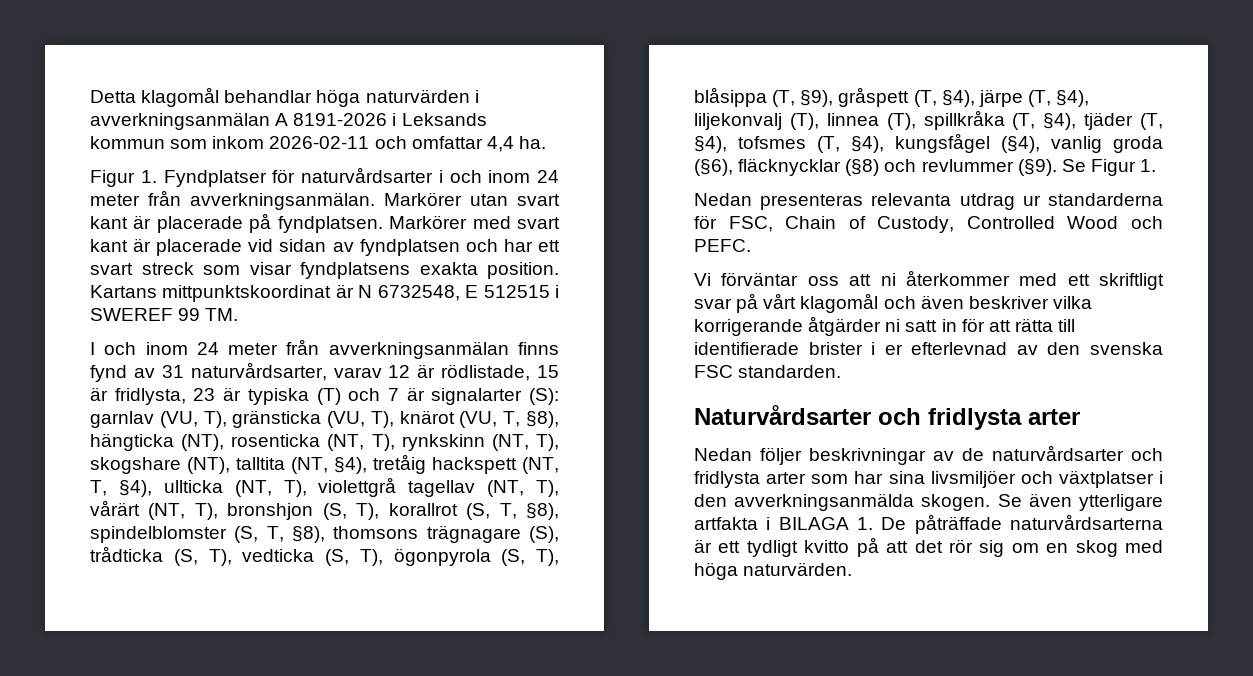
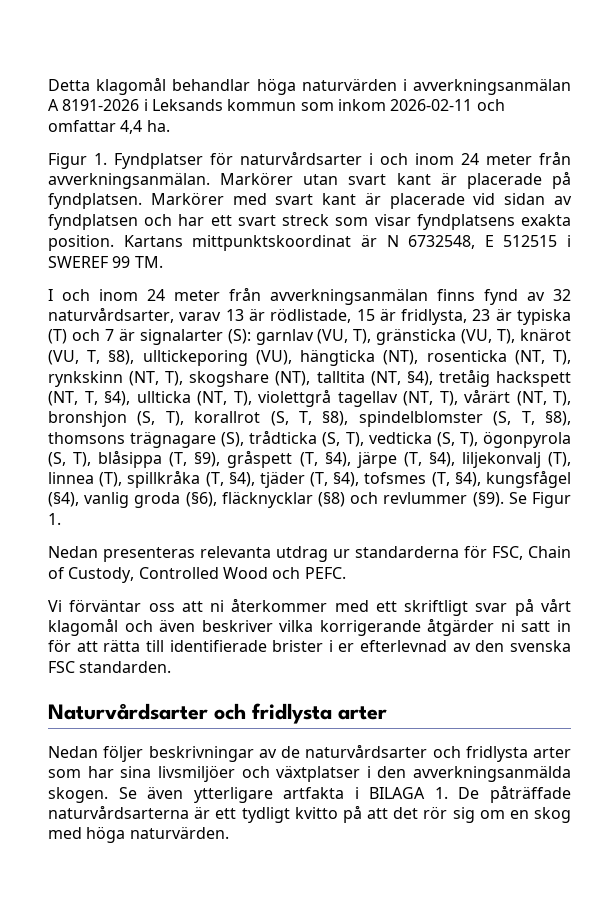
[161,365,184,378] 31 -> [553,289,571,301] 32
[388,365,411,378] 12 -> [225,309,244,321] 13
(559, 419) none -> [142,350,292,366] ulltickeporing (VU),

